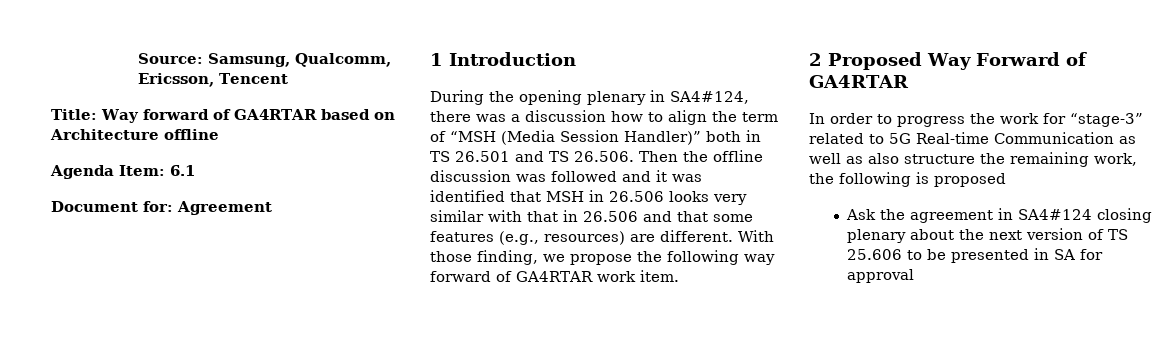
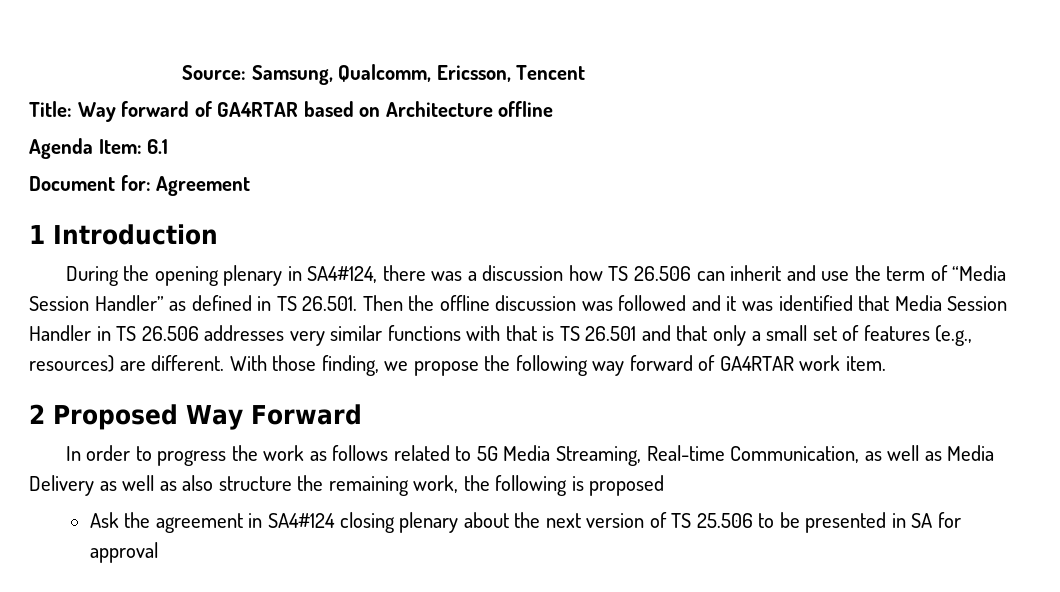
[648,110,778,125] [430,130,761,145] [430,151,634,162] to align the term of “MSH (Media Session Handler)” both in TS 26.501 and TS 26.506. -> [608,265,1007,281] [29,295,358,311] TS 26.506 can inherit and use the term of “Media Session Handler” as defined in TS 26.501.
[546,190,709,202] MSH in 26.506 looks -> [894,295,1008,311] [29,325,285,341] Media Session Handler in TS 26.506 addresses
(484, 216) none -> [387,325,461,341] functions
[563,210,753,222] in 26.506 and that some -> [542,325,860,346] is TS 26.501 and that only a small set of
[1065,52,1087,66] [809,75,909,88] of GA4RTAR -> (362, 414) none
[1043,113,1143,127] for “stage-3” -> [309,445,389,461] as follows
[916,132,1114,144] Real-time Communication -> [503,445,995,466] [29,475,94,496] Media Streaming, Real-time Communication, as well as Media Delivery
[847,249,903,260] 25.606 -> [696,513,753,528] 25.506

